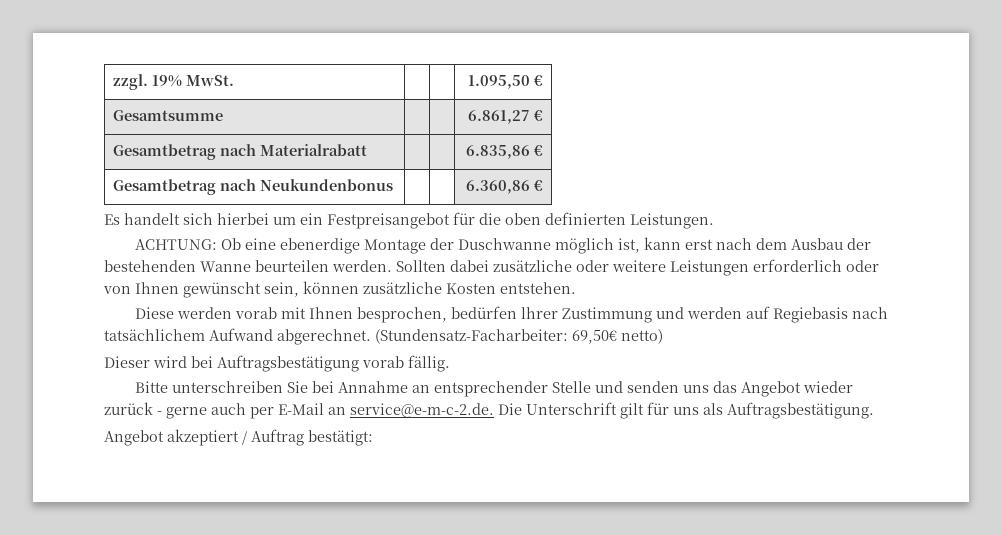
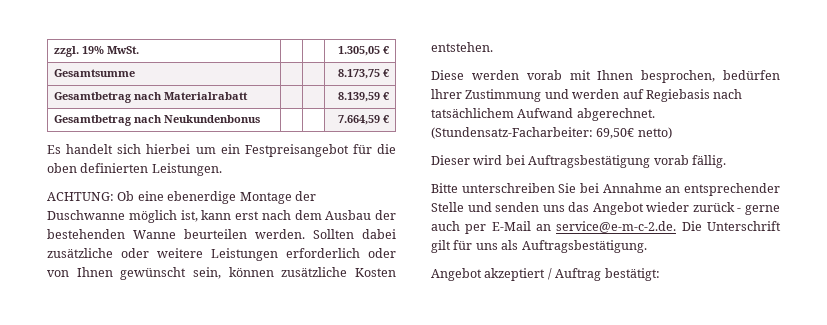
[468,75,531,89] 1.095,50 -> [337,46,380,56] 1.305,05
[468,110,531,124] 6.861,27 -> [337,69,380,79] 8.173,75
[466,145,531,159] 6.835,86 -> [337,92,380,102] 8.139,59
[466,180,531,194] 6.360,86 -> [337,115,380,125] 7.664,59

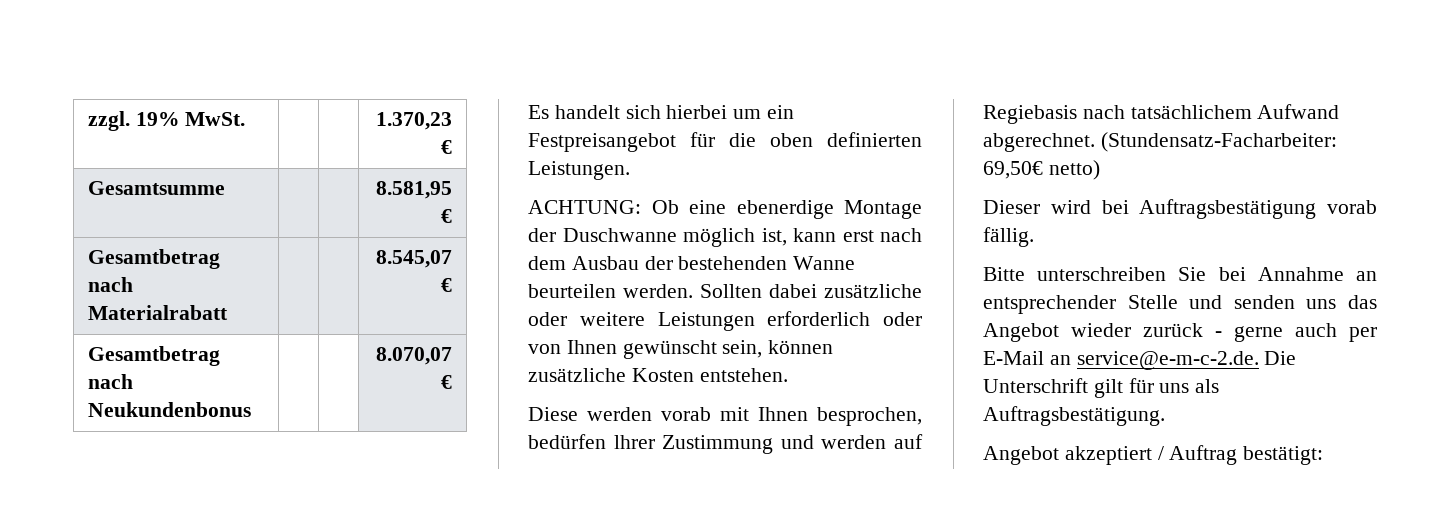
[337,46,380,56] 1.305,05 -> [376,112,453,130] 1.370,23
[337,69,380,79] 8.173,75 -> [376,181,453,199] 8.581,95
[337,92,380,102] 8.139,59 -> [376,250,453,268] 8.545,07
[337,115,380,125] 7.664,59 -> [376,347,453,365] 8.070,07

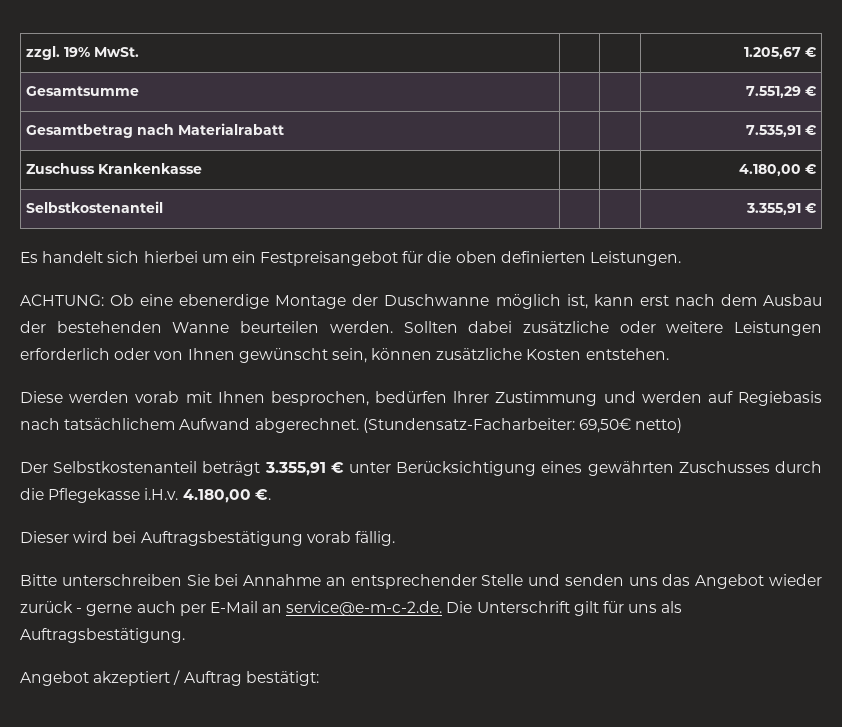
[376,112,453,130] 1.370,23 -> [743,47,801,59] 1.205,67
[376,181,453,199] 8.581,95 -> [745,86,801,98] 7.551,29
[376,250,453,268] [441,278,453,292] [87,346,220,366] [87,374,133,389] [87,402,251,417] [376,347,453,365] 8.545,07 € // Gesamtbetrag nach Neukundenbonus | | | 8.070,07 -> [745,125,817,137] [26,163,203,174] [738,164,817,176] [26,201,164,213] [745,203,801,215] 7.535,91 € // Zuschuss Krankenkasse | | | 4.180,00 € // Selbstkostenanteil | | | 3.355,91
(1100, 170) none -> [20,461,823,476] [20,488,271,503] // Der Selbstkostenanteil beträgt 3.355,91 € unter Berücksichtigung eines gewährten Zuschusses durch die Pflegekasse i.H.v. 4.180,00 €.

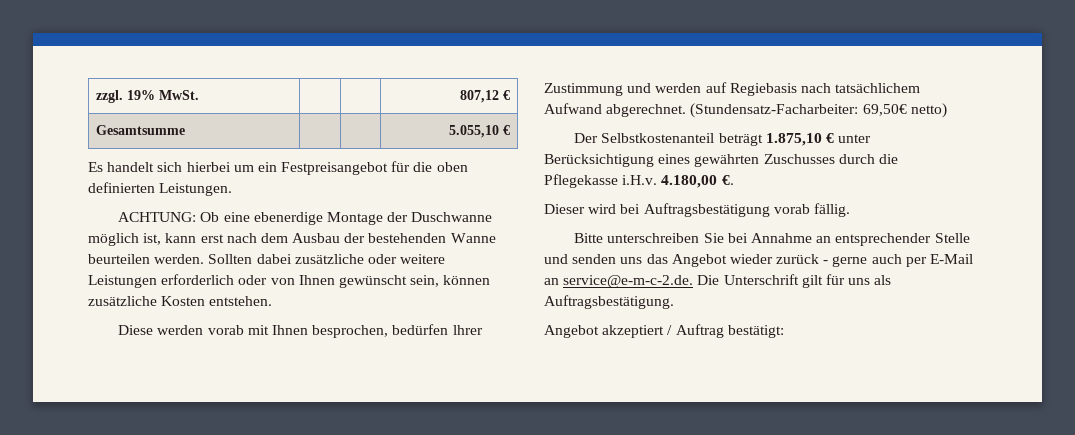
[743,47,801,59] 1.205,67 -> [460,90,500,103] 807,12
[745,86,817,98] [26,123,285,138] [745,125,817,137] [26,163,203,174] [738,164,817,176] [26,201,164,213] [745,203,801,215] 7.551,29 € // Gesamtbetrag nach Materialrabatt | | | 7.535,91 € // Zuschuss Krankenkasse | | | 4.180,00 € // Selbstkostenanteil | | | 3.355,91 -> [449,125,500,138] 5.055,10
[264,462,326,476] 3.355,91 -> [765,133,822,146] 1.875,10

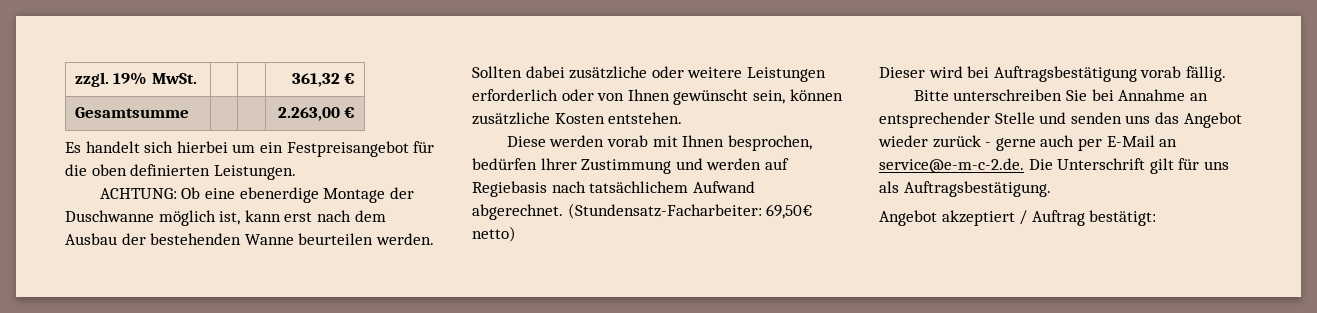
[460,90,500,103] 807,12 -> [291,73,340,87] 361,32
[449,125,500,138] 5.055,10 -> [277,107,340,121] 2.263,00
[574,133,872,146] [544,154,898,167] [544,174,734,188] // Der Selbstkostenanteil beträgt 1.875,10 € unter Berücksichtigung eines gewährten Zuschusses durch die Pflegekasse i.H.v. 4.180,00 €. -> (516, 234) none

